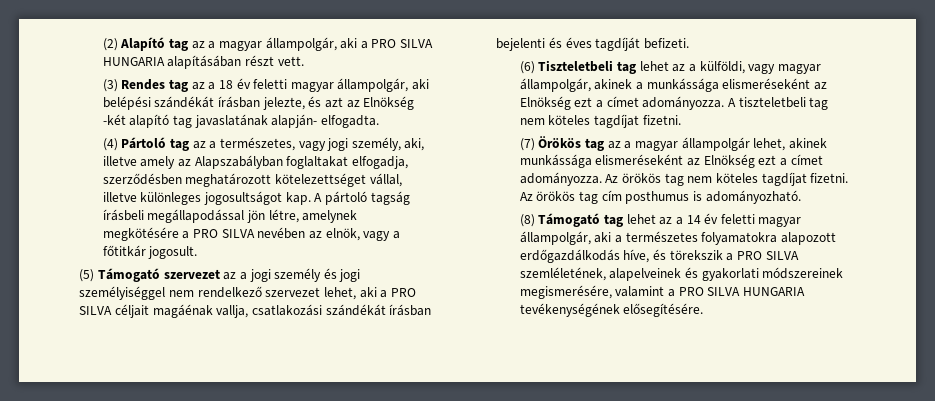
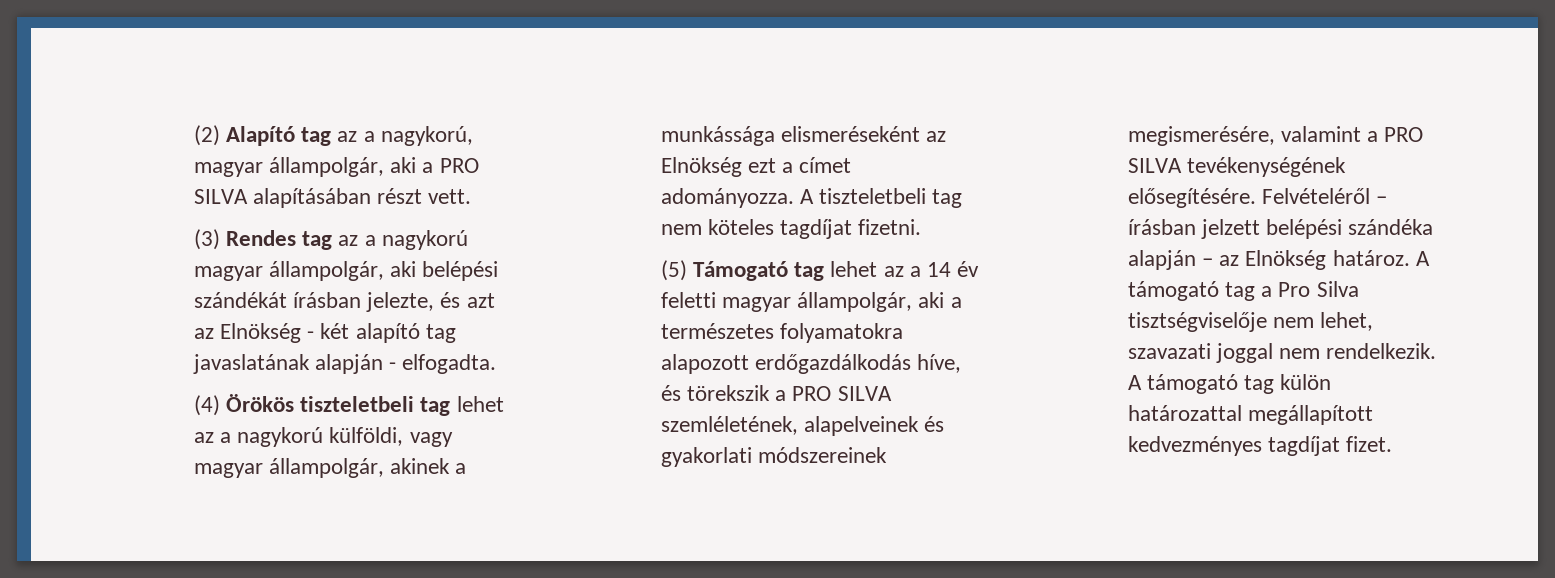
(216, 45) none -> [380,126,473,146] nagykorú,
[102,57,165,66] HUNGARIA -> (248, 196) none
[218,78,288,89] 18 év feletti -> [381,230,468,250] nagykorú
[102,114,126,125] -két -> [307,323,350,339] - két
[271,114,318,128] alapján- -> [315,354,397,374] alapján -
[121,137,425,151] [102,155,408,169] [102,173,402,187] [102,191,410,205] [102,209,358,223] [102,227,400,241] [102,245,198,259] [79,268,361,282] [79,286,416,300] [79,304,432,318] [496,37,689,51] [519,60,696,74] Pártoló tag az a természetes, vagy jogi személy, aki, illetve amely az Alapszabályban foglaltakat elfogadja, szerződésben meghatározott kötelezettséget vállal, illetve különleges jogosultságot kap. A pártoló tagság írásbeli megállapodással jön létre, amelynek megkötésére a PRO SILVA nevében az elnök, vagy a főtitkár jogosult. // (5) Támogató szervezet az a jogi személy és jogi személyiséggel nem rendelkező szervezet lehet, aki a PRO SILVA céljait magáénak vallja, csatlakozási szándékát írásban bejelenti és éves tagdíját befizeti. // (6) Tiszteletbeli tag lehet az a -> [226,394,504,416] [193,427,324,447] Örökös tiszteletbeli tag lehet az a nagykorú
[519,136,827,151] [519,154,823,168] [519,172,849,186] [519,190,801,204] [519,214,535,227] (7) Örökös tag az a magyar állampolgár lehet, akinek munkássága elismeréseként az Elnökség ezt a címet adományozza. Az örökös tag nem köteles tagdíjat fizetni. Az örökös tag cím posthumus is adományozható. // (8) -> [660,260,687,281] (5)
[742,287,805,296] HUNGARIA -> (1182, 165) none
(704, 310) none -> [1262,188,1388,204] [1127,219,1434,239] [1127,250,1430,270] [1127,281,1359,301] [1127,312,1374,332] [1127,343,1437,363] [1127,374,1332,394] [1127,405,1374,425] [1127,436,1393,456] Felvételéről – írásban jelzett belépési szándéka alapján – az Elnökség határoz. A támogató tag a Pro Silva tisztségviselője nem lehet, szavazati joggal nem rendelkezik. A támogató tag külön határozattal megállapított kedvezményes tagdíjat fizet.

